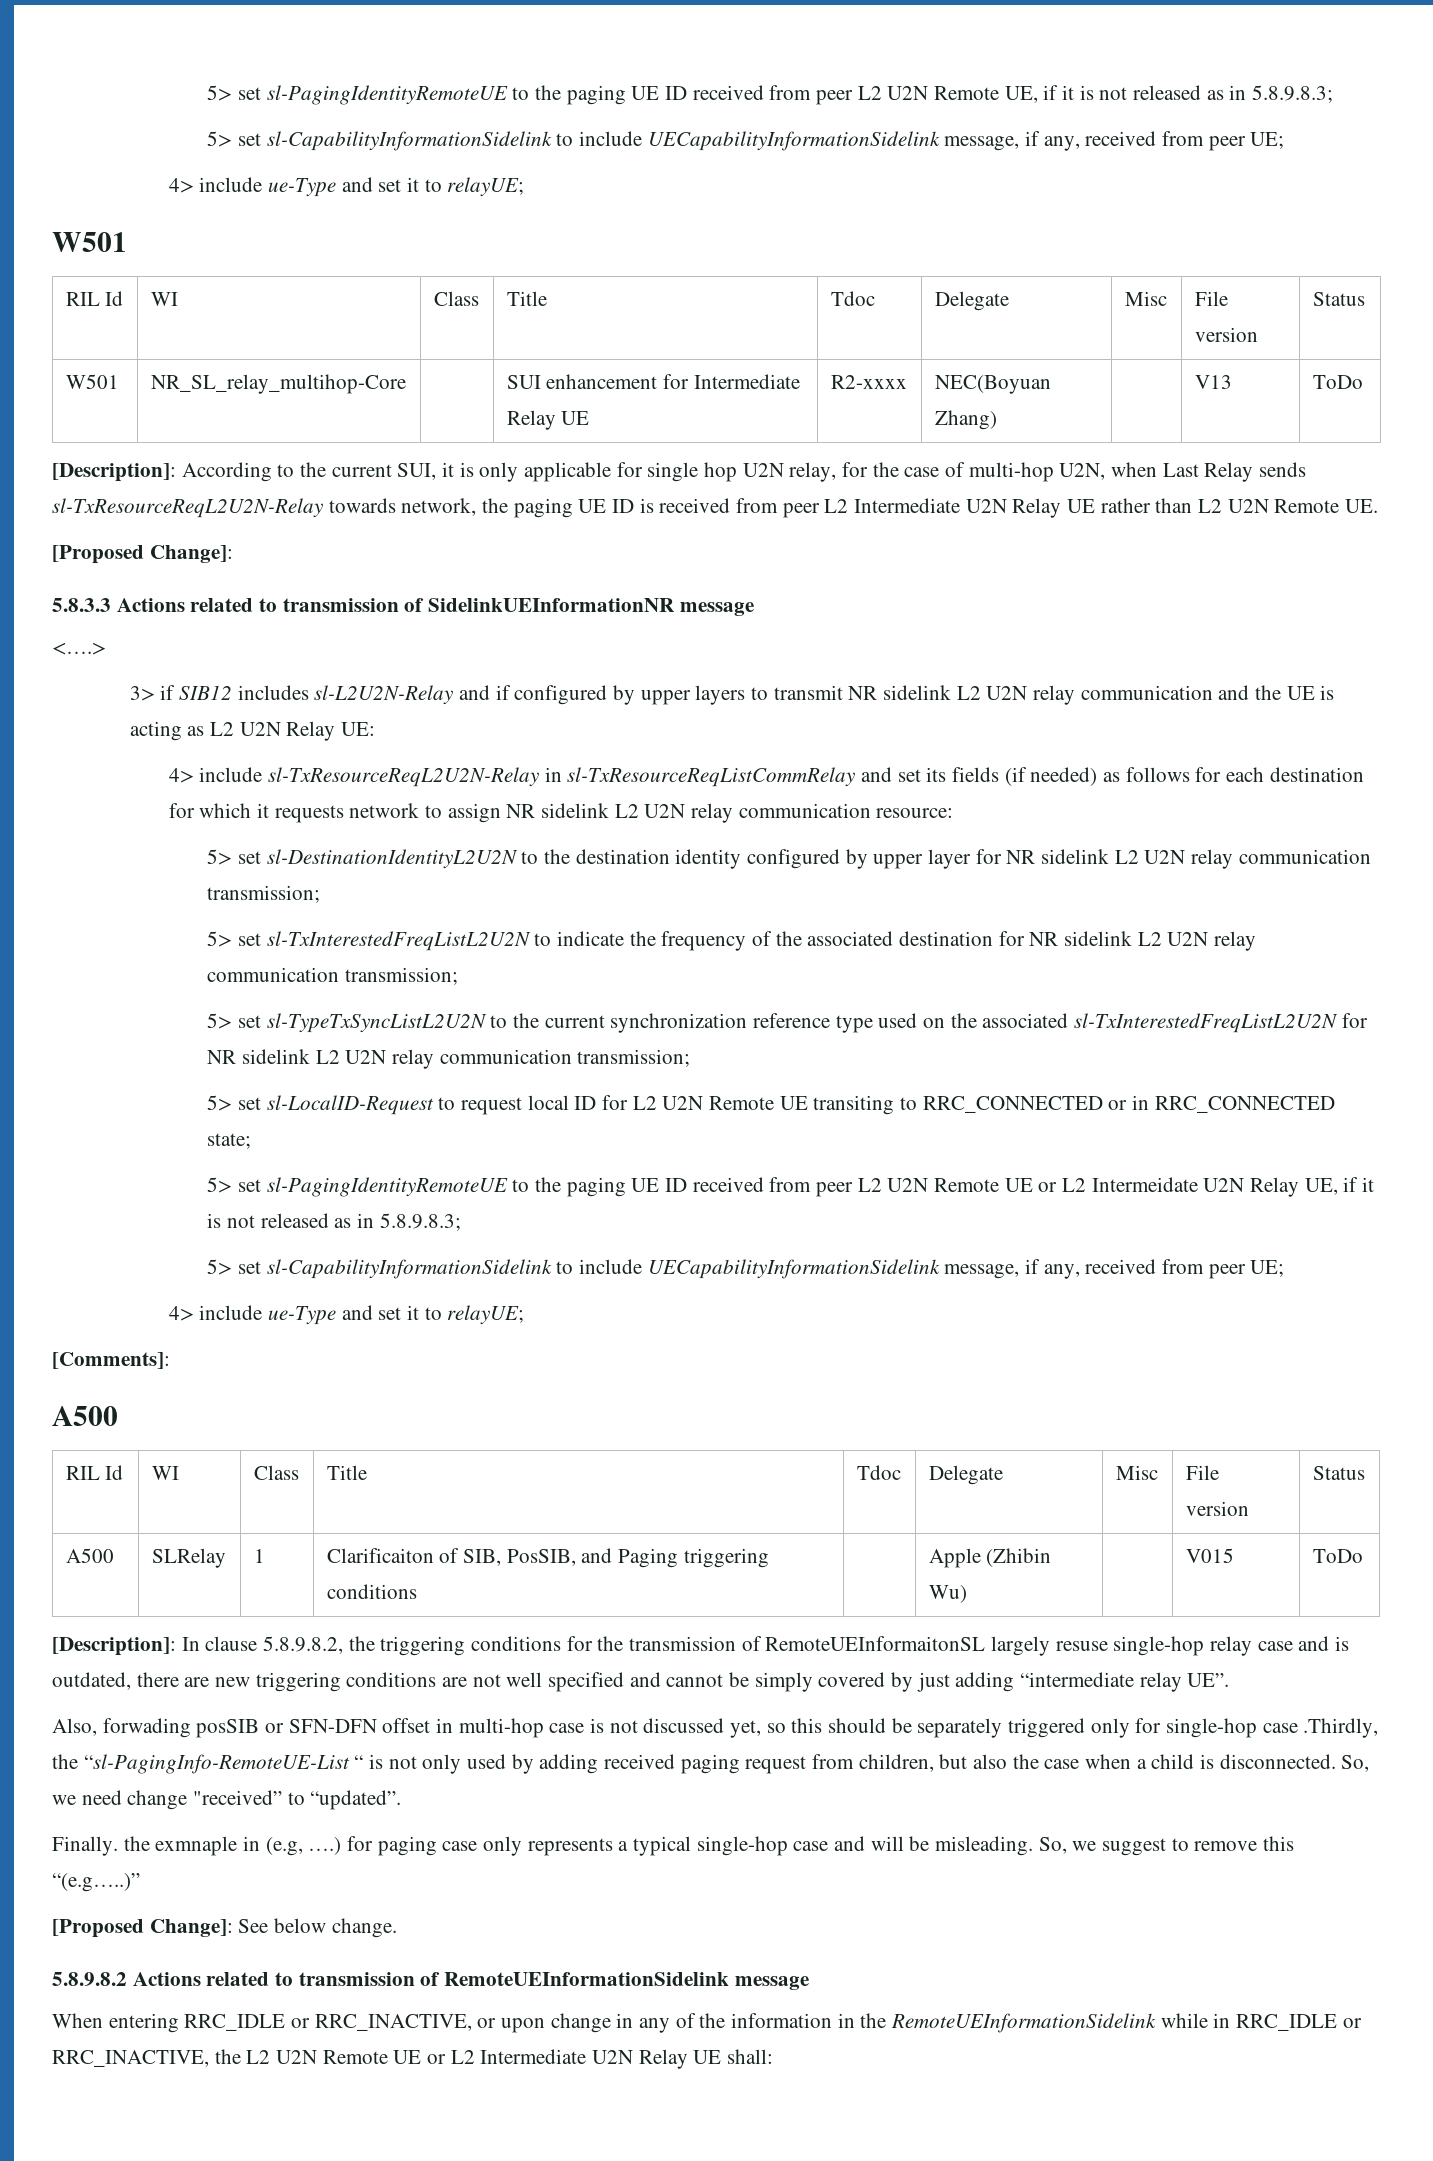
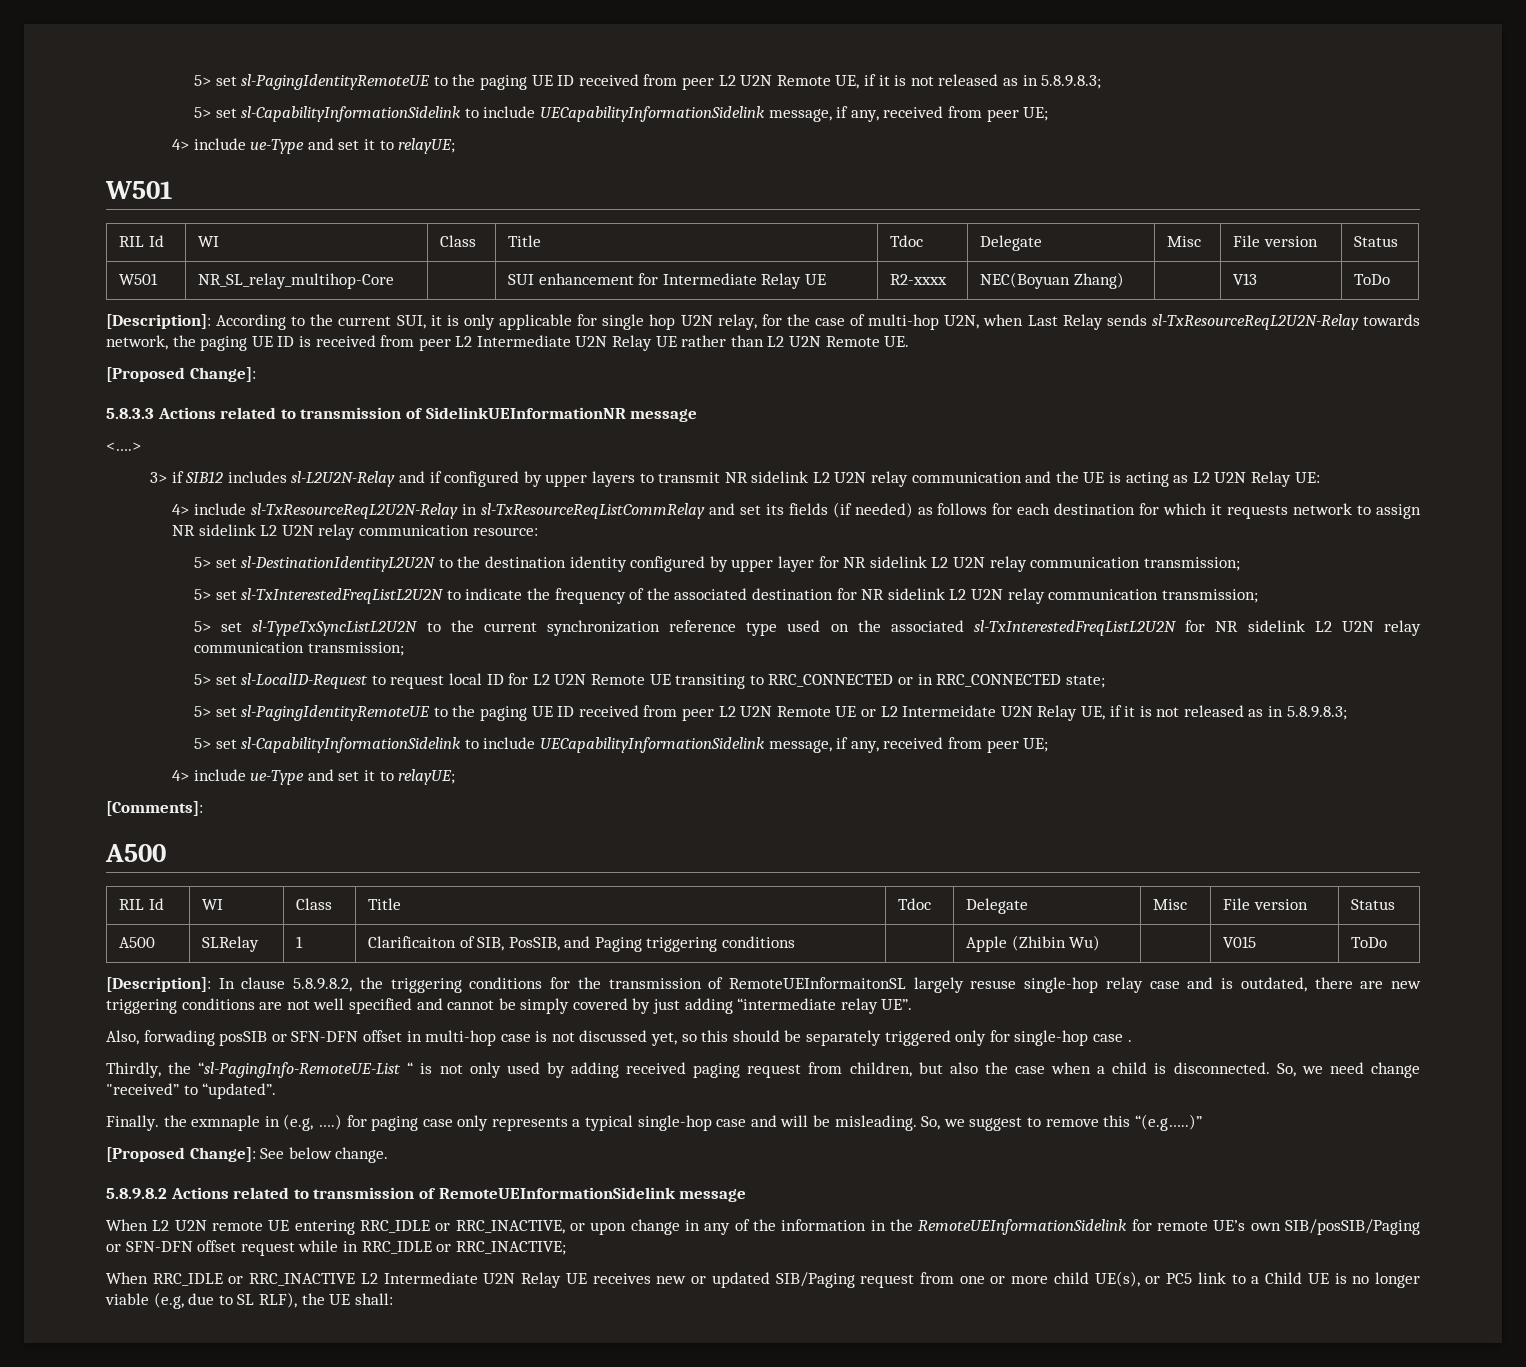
[1303,1718,1379,1738] .Thirdly, -> [1127,1040,1132,1042] [106,1062,161,1078] . // Thirdly,
(103, 2020) none -> [152,1220,290,1231] L2 U2N remote UE
[1160,2013,1362,2031] [52,2049,722,2069] while in RRC_IDLE or RRC_INACTIVE, the L2 U2N Remote UE or L2 Intermediate U2N Relay UE -> [1131,1219,1420,1235] [106,1240,566,1256] [106,1271,1421,1288] [105,1292,351,1309] for remote UE’s own SIB/posSIB/Paging or SFN-DFN offset request while in RRC_IDLE or RRC_INACTIVE; // When RRC_IDLE or RRC_INACTIVE L2 Intermediate U2N Relay UE receives new or updated SIB/Paging request from one or more child UE(s), or PC5 link to a Child UE is no longer viable (e.g, due to SL RLF), the UE

